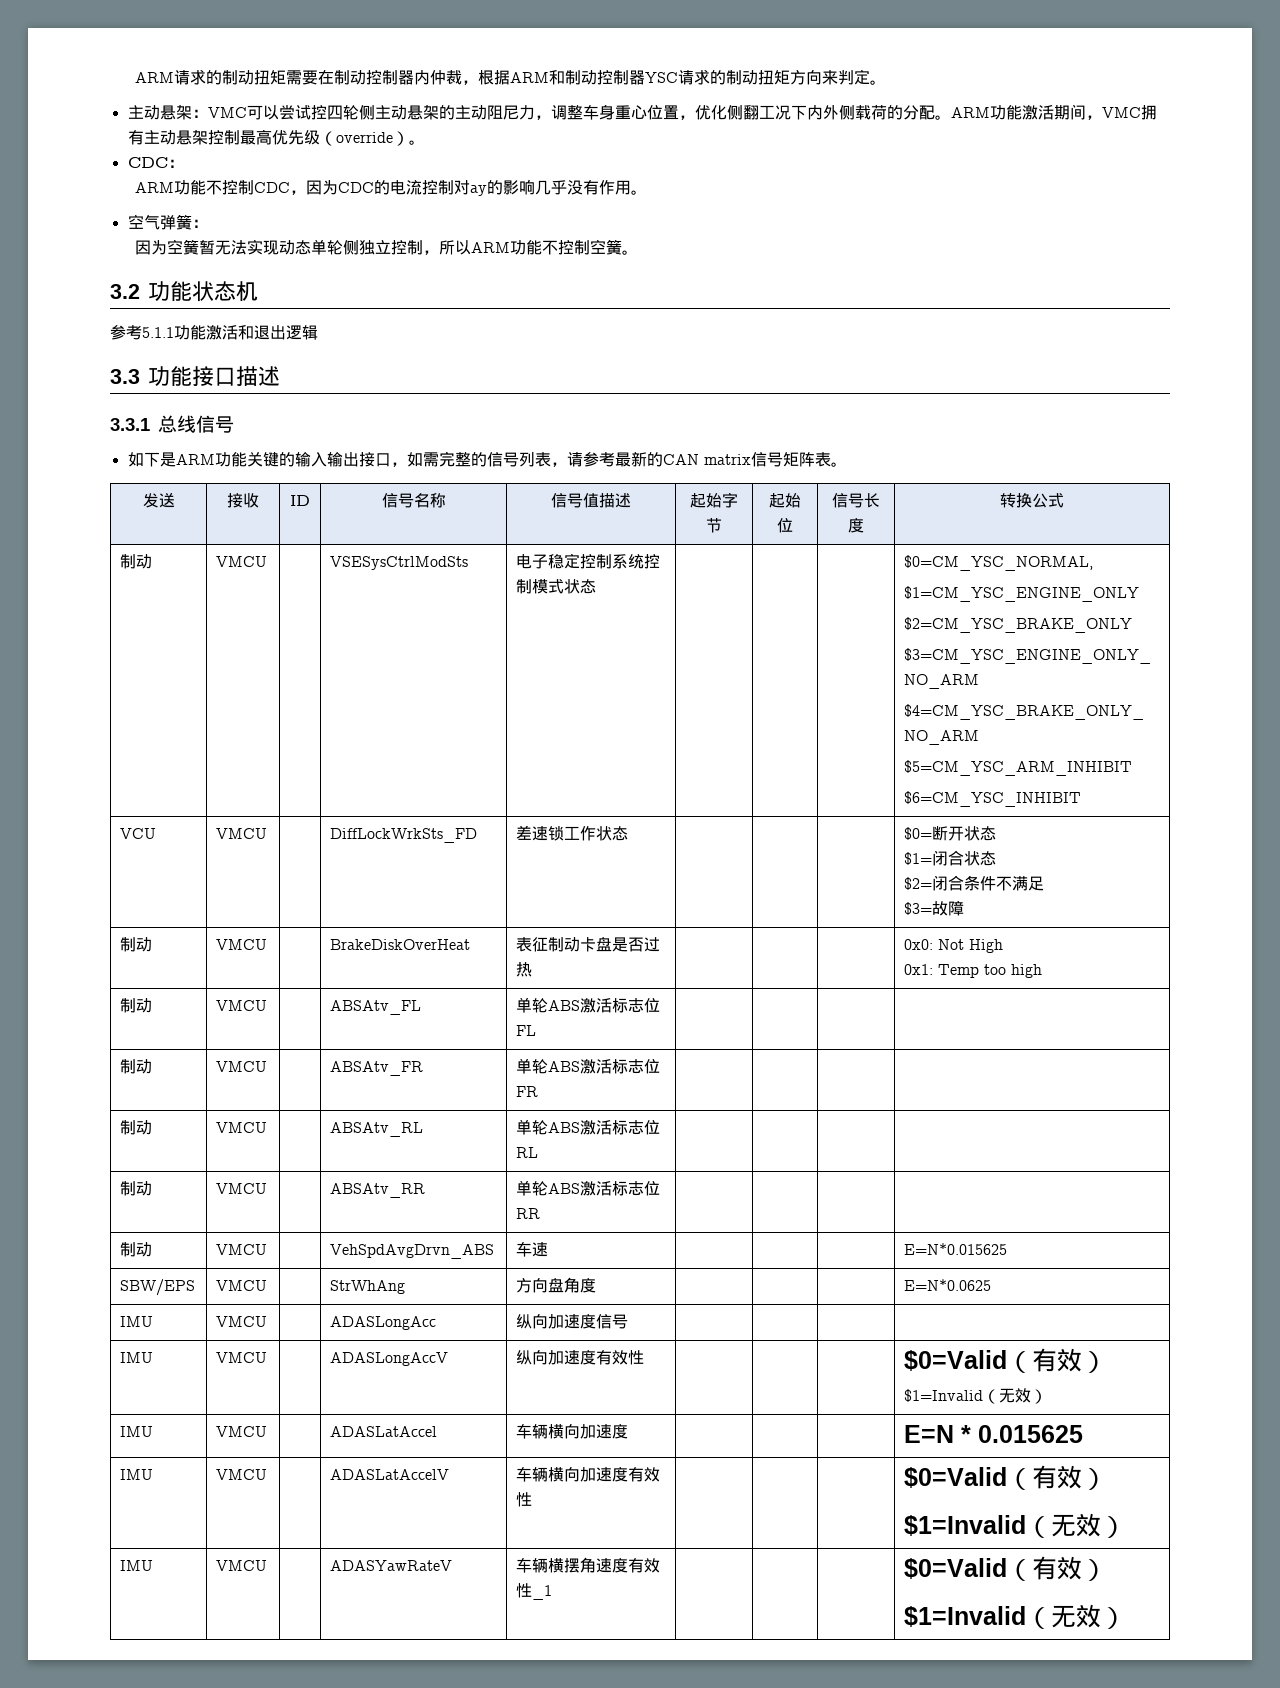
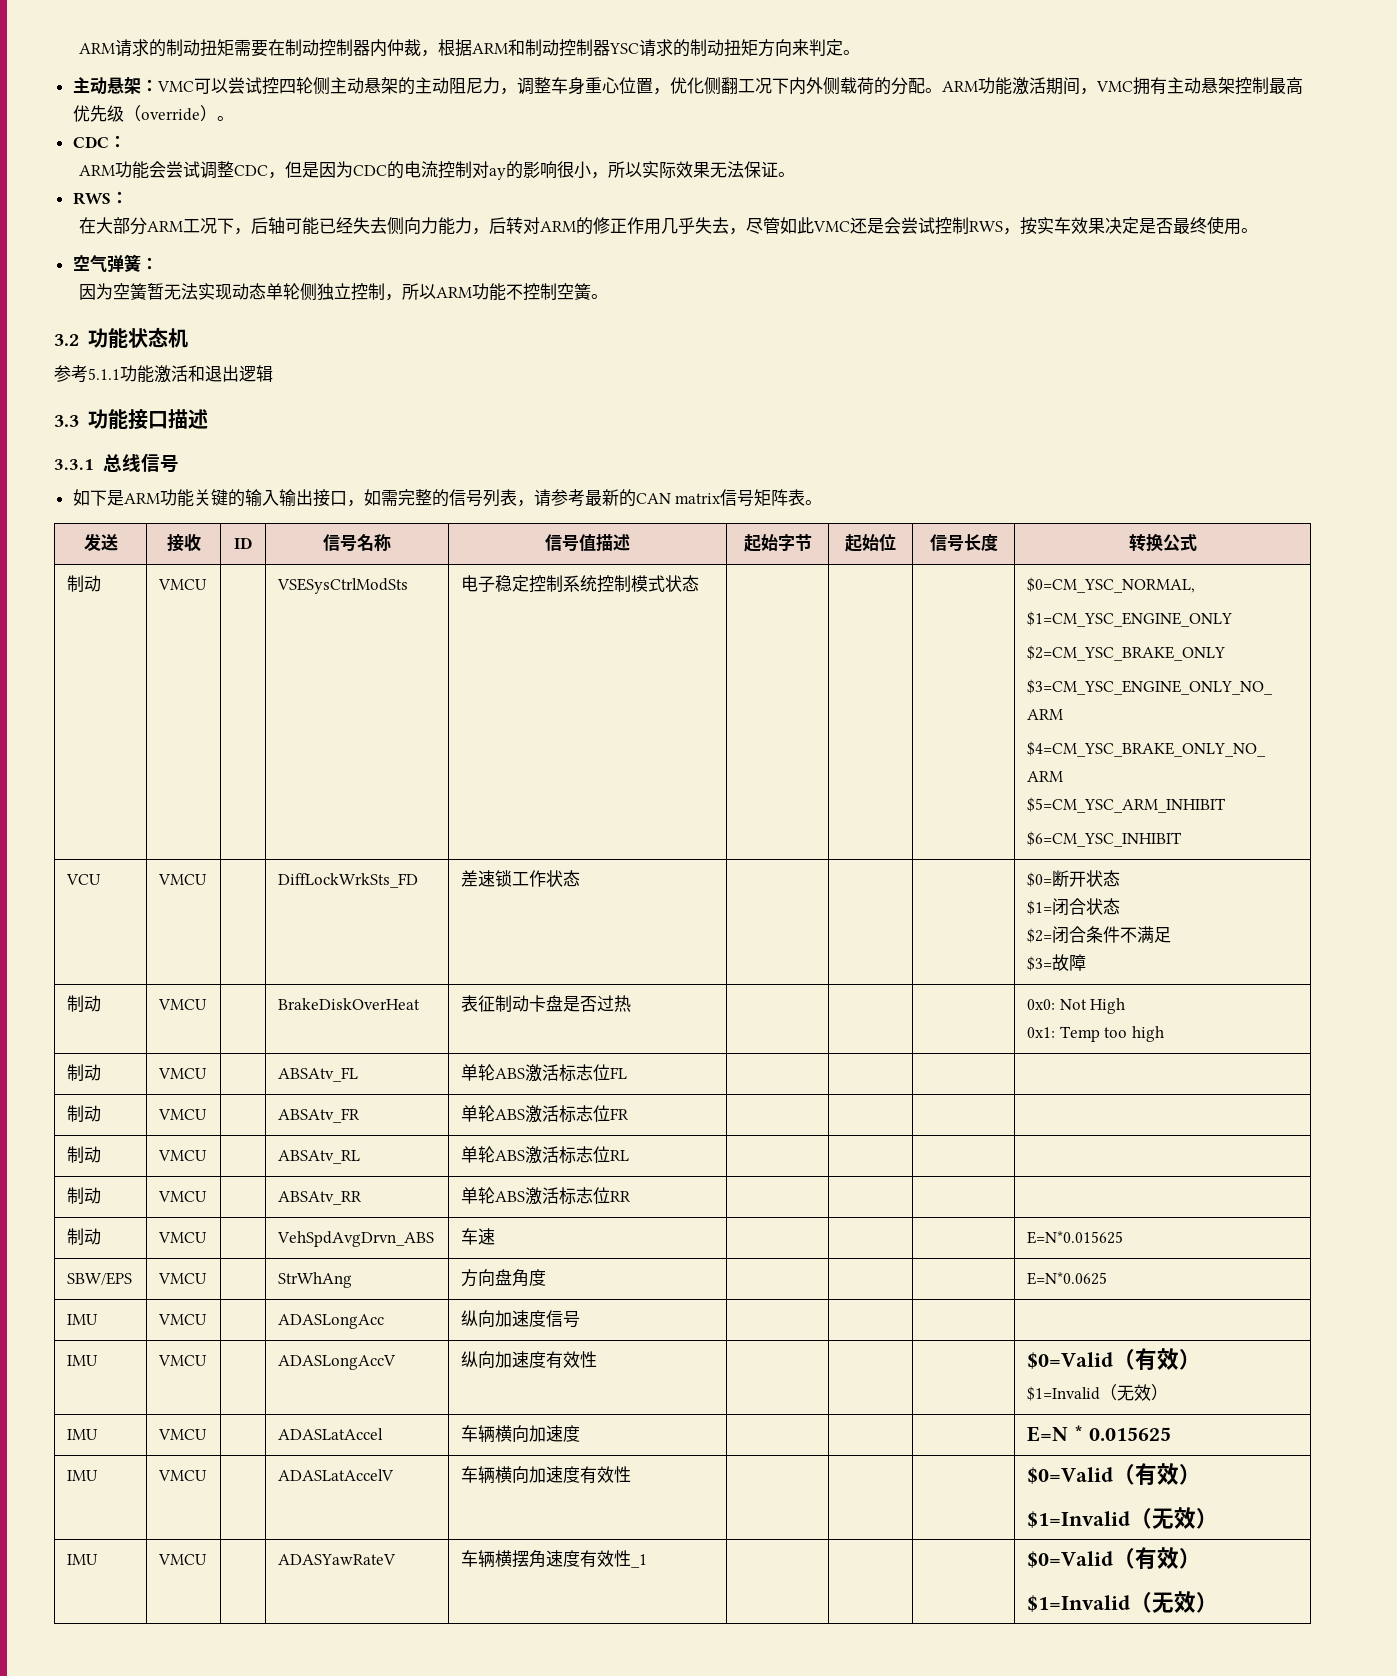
[205,180,306,195] 不控制CDC， -> [148,161,319,179] 会尝试调整CDC，但是
[534,180,615,195] 几乎没有作 -> [556,161,795,179] [72,191,128,205] [78,216,1224,235] 很小，所以实际效果无法保证。 // RWS： // 在大部分ARM工况下，后轴可能已经失去侧向力能力，后转对ARM的修正作用几乎失去，尽管如此VMC还是会尝试控制RWS，按实车效果决定是否最终使

